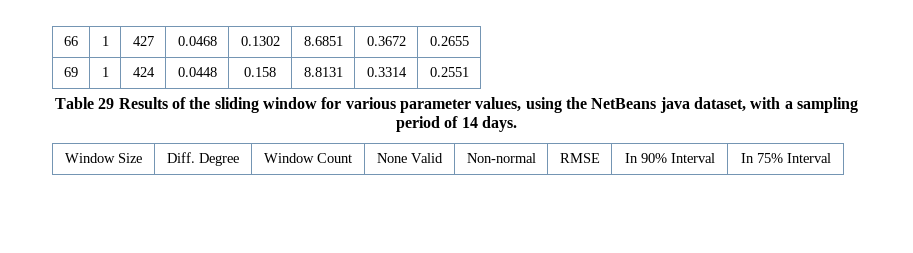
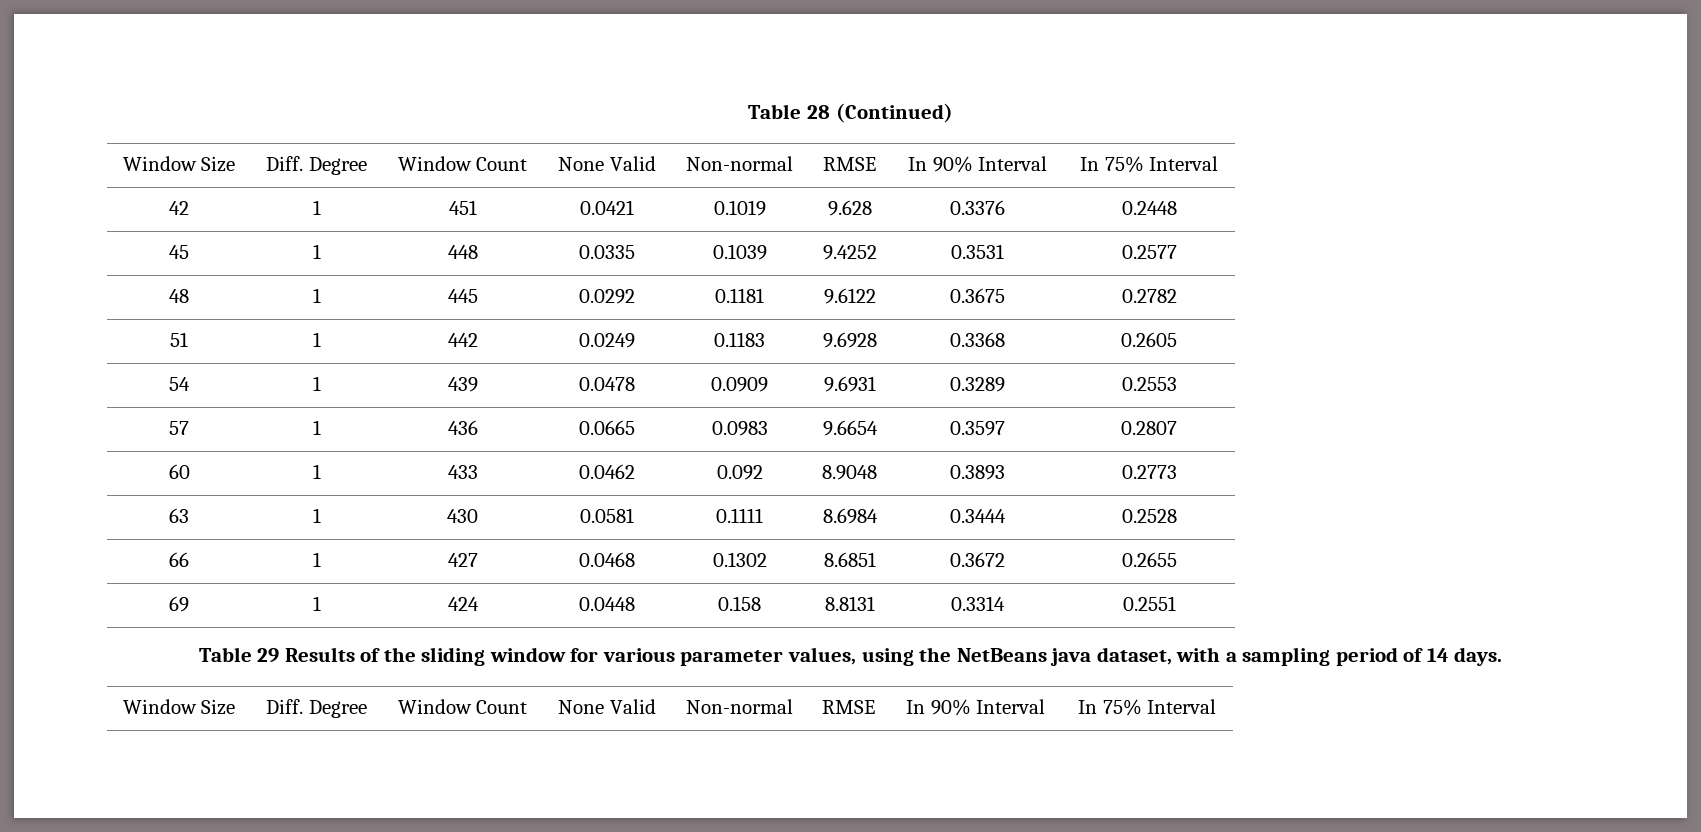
(64, 41) none -> [748,103,953,123] [122,156,236,172] [266,156,367,175] [397,156,528,171] [558,156,656,171] [686,156,793,171] [823,157,876,171] [907,156,1048,173] [1079,156,1219,173] [169,201,189,215] [312,200,321,215] [448,200,477,215] [580,200,634,215] [713,200,766,216] [827,200,872,216] [950,200,1005,215] [1121,201,1177,215] [169,245,189,259] [312,244,321,259] [447,245,478,259] [579,245,635,259] [712,244,767,260] [822,245,877,260] [951,244,1004,259] [1121,245,1177,259] [169,289,189,303] [312,288,321,303] [447,289,478,303] [579,289,635,304] [715,288,764,303] [823,288,876,304] [950,288,1005,303] [1121,289,1177,303] [170,332,188,347] [312,332,321,347] [447,333,478,347] [579,333,635,348] [714,332,765,347] [822,332,877,348] [950,332,1005,347] [1121,332,1177,347] [169,377,190,391] [312,376,321,391] [447,377,478,392] [579,377,635,391] [711,377,768,392] [823,376,876,392] [950,377,1005,392] [1121,377,1177,391] [169,421,189,435] [312,420,321,435] [447,420,478,435] [579,420,635,435] [711,421,768,436] [822,420,878,436] [950,421,1005,436] [1121,421,1177,435] [168,464,190,479] [312,464,321,479] [447,465,478,479] [579,464,635,479] [716,465,763,480] [822,465,877,480] [950,465,1005,480] [1121,465,1177,479] [169,508,189,523] [312,508,321,523] [447,509,478,523] [580,508,634,523] [716,508,763,523] [822,508,878,524] [950,509,1006,523] [1121,509,1177,523] Table 28 (Continued) // Window Size | Diff. Degree | Window Count | None Valid | Non-normal | RMSE | In 90% Interval | In 75% Interval // 42 | 1 | 451 | 0.0421 | 0.1019 | 9.628 | 0.3376 | 0.2448 // 45 | 1 | 448 | 0.0335 | 0.1039 | 9.4252 | 0.3531 | 0.2577 // 48 | 1 | 445 | 0.0292 | 0.1181 | 9.6122 | 0.3675 | 0.2782 // 51 | 1 | 442 | 0.0249 | 0.1183 | 9.6928 | 0.3368 | 0.2605 // 54 | 1 | 439 | 0.0478 | 0.0909 | 9.6931 | 0.3289 | 0.2553 // 57 | 1 | 436 | 0.0665 | 0.0983 | 9.6654 | 0.3597 | 0.2807 // 60 | 1 | 433 | 0.0462 | 0.092 | 8.9048 | 0.3893 | 0.2773 // 63 | 1 | 430 | 0.0581 | 0.1111 | 8.6984 | 0.3444 | 0.2528 //

